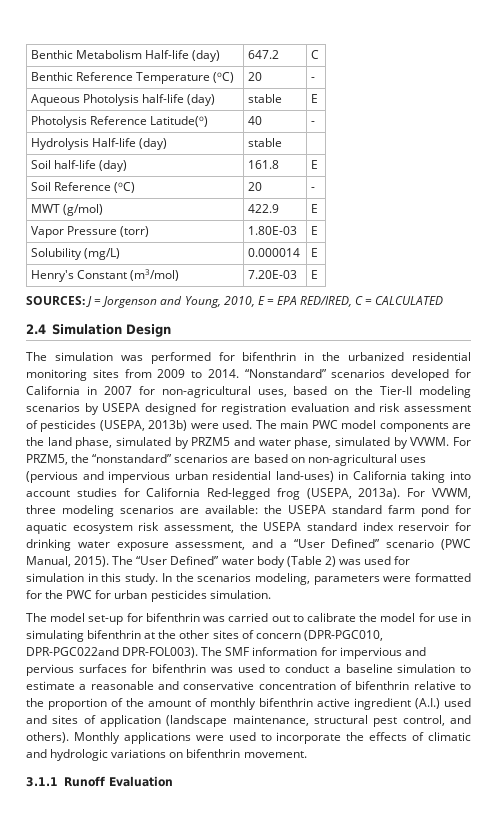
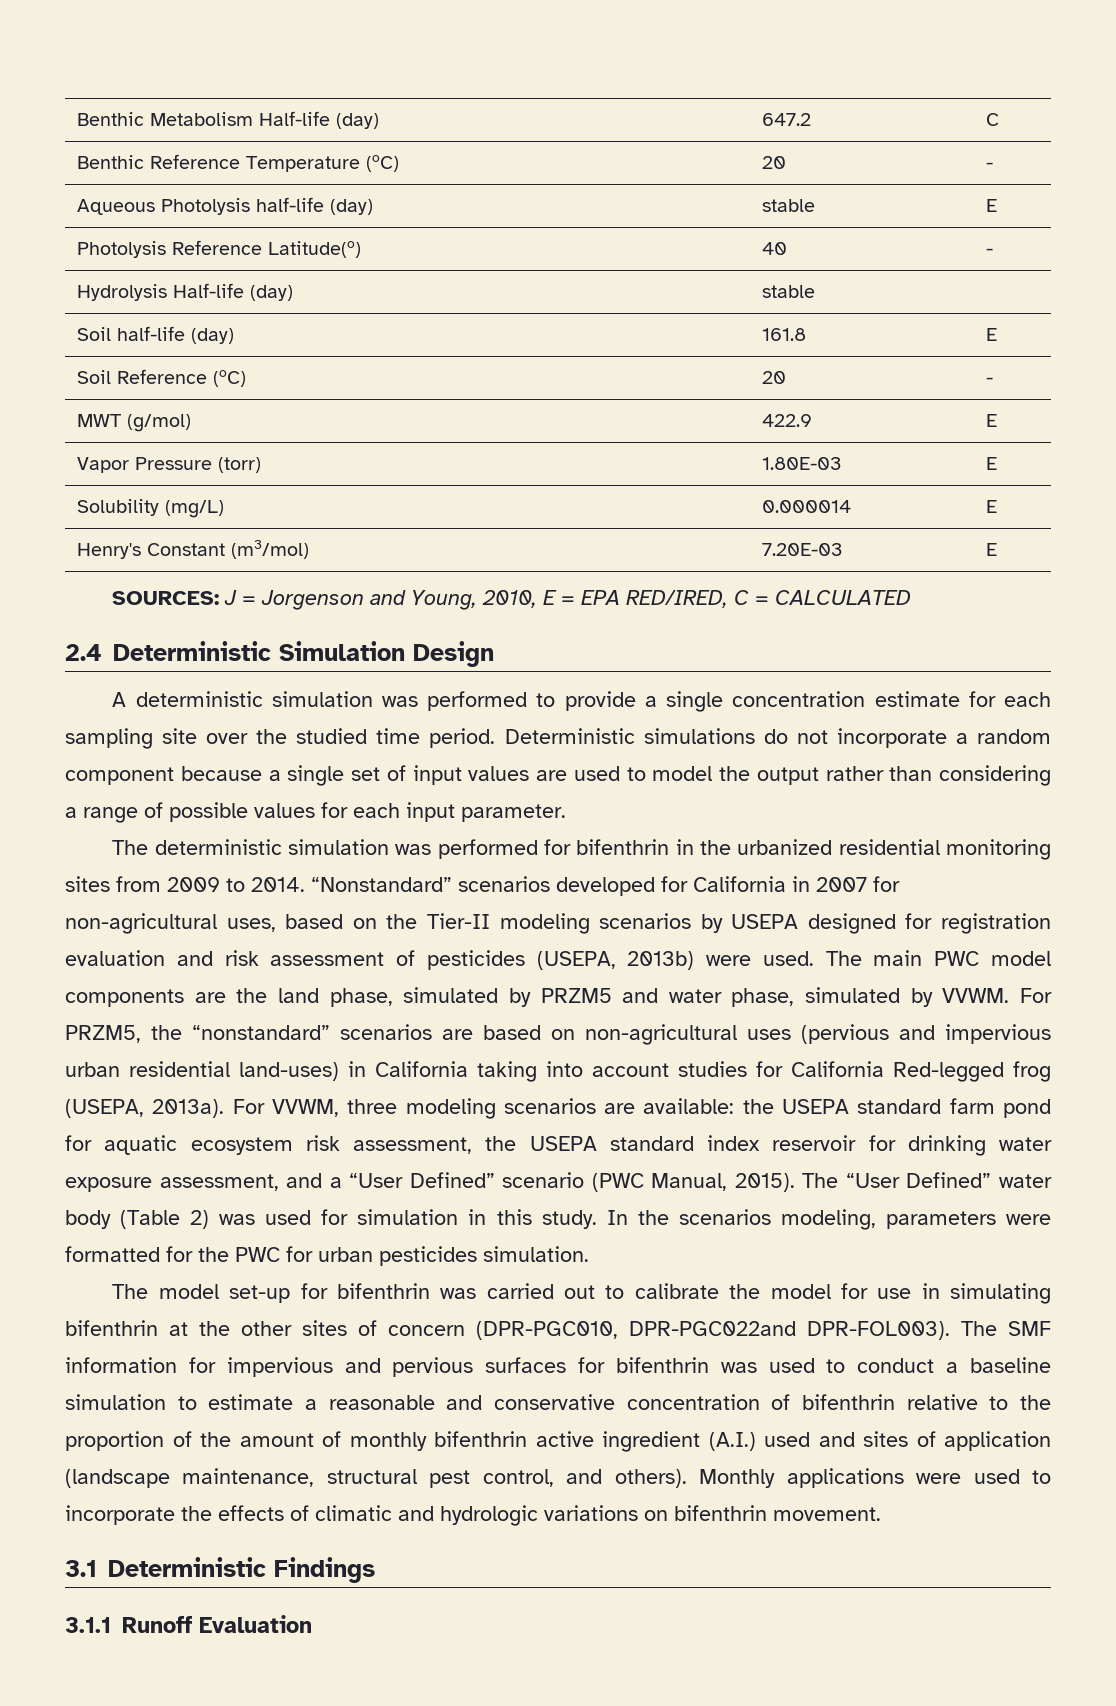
(46, 329) none -> [113,641,271,661] Deterministic
[26,352,47,361] // The -> [112,691,1051,712] [65,728,1051,749] [65,765,1051,786] [65,802,566,823] [112,839,282,855] // A deterministic simulation was performed to provide a single concentration estimate for each sampling site over the studied time period. Deterministic simulations do not incorporate a random component because a single set of input values are used to model the output rather than considering a range of possible values for each input parameter. // The deterministic
(307, 754) none -> [65,1557,375,1583] // 3.1 Deterministic Findings

